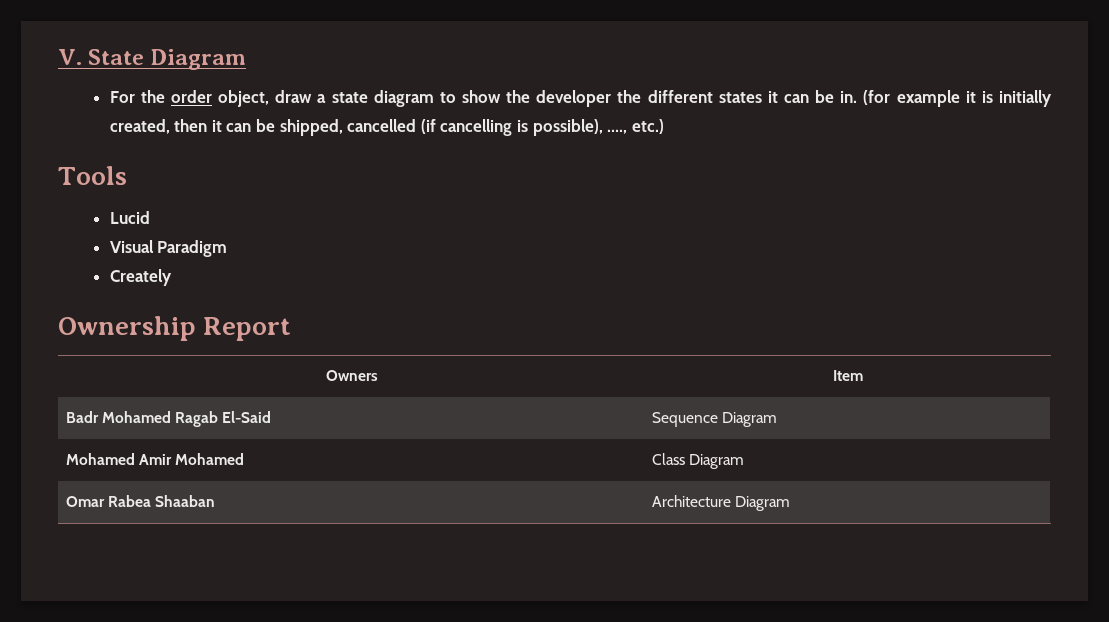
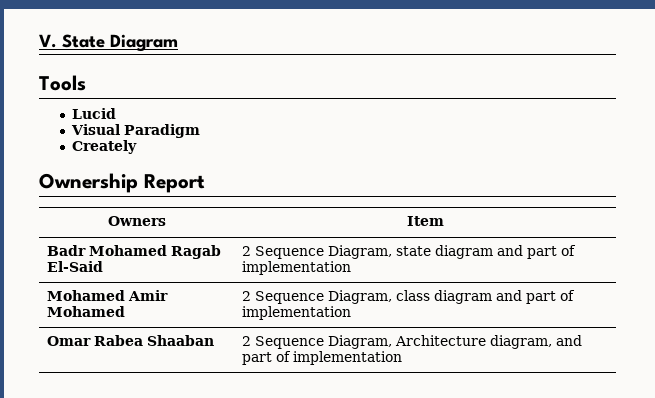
[109,90,1052,107] [109,119,664,136] // For the order object, draw a state diagram to show the developer the different states it can be in. (for example it is initially created, then it can be shipped, cancelled (if cancelling is possible), …., etc.) -> (178, 43) none
[651,412,778,427] [65,453,245,465] [651,453,745,469] [65,495,216,507] [651,495,791,511] Sequence Diagram // Mohamed Amir Mohamed | Class Diagram // Omar Rabea Shaaban | Architecture Diagram -> [241,245,576,259] [241,261,351,275] [46,290,168,301] [46,306,125,317] [241,290,575,304] [241,306,351,320] [46,335,214,346] [241,335,582,349] [241,351,402,365] 2 Sequence Diagram, state diagram and part of implementation // Mohamed Amir Mohamed | 2 Sequence Diagram, class diagram and part of implementation // Omar Rabea Shaaban | 2 Sequence Diagram, Architecture diagram, and part of implementation

